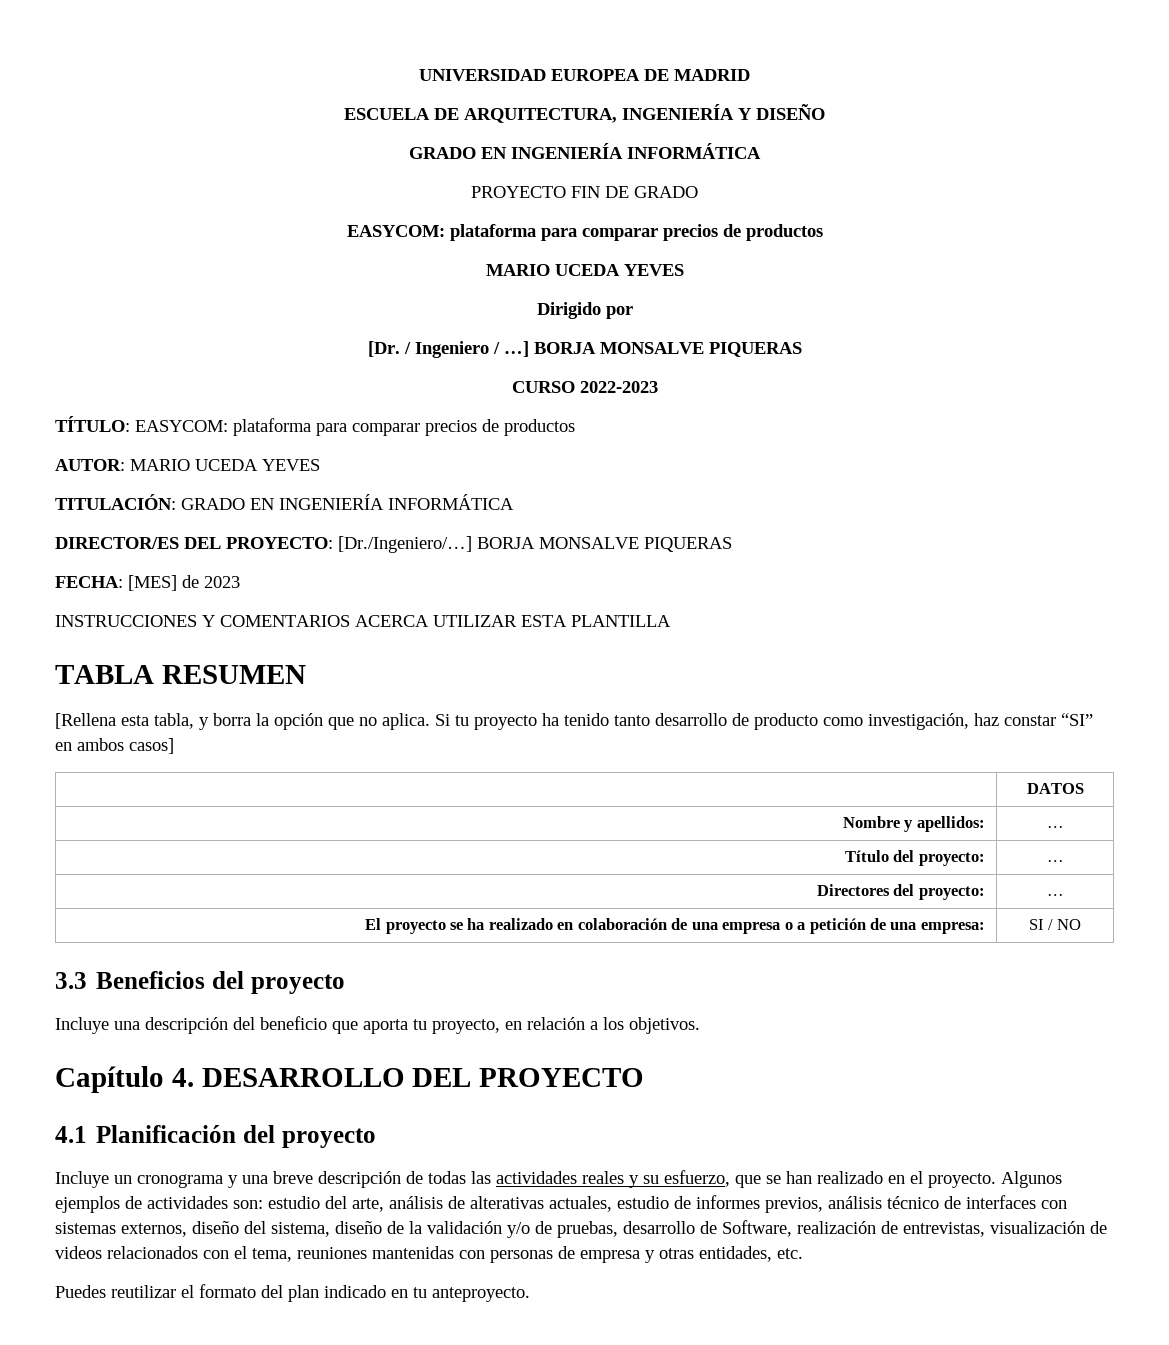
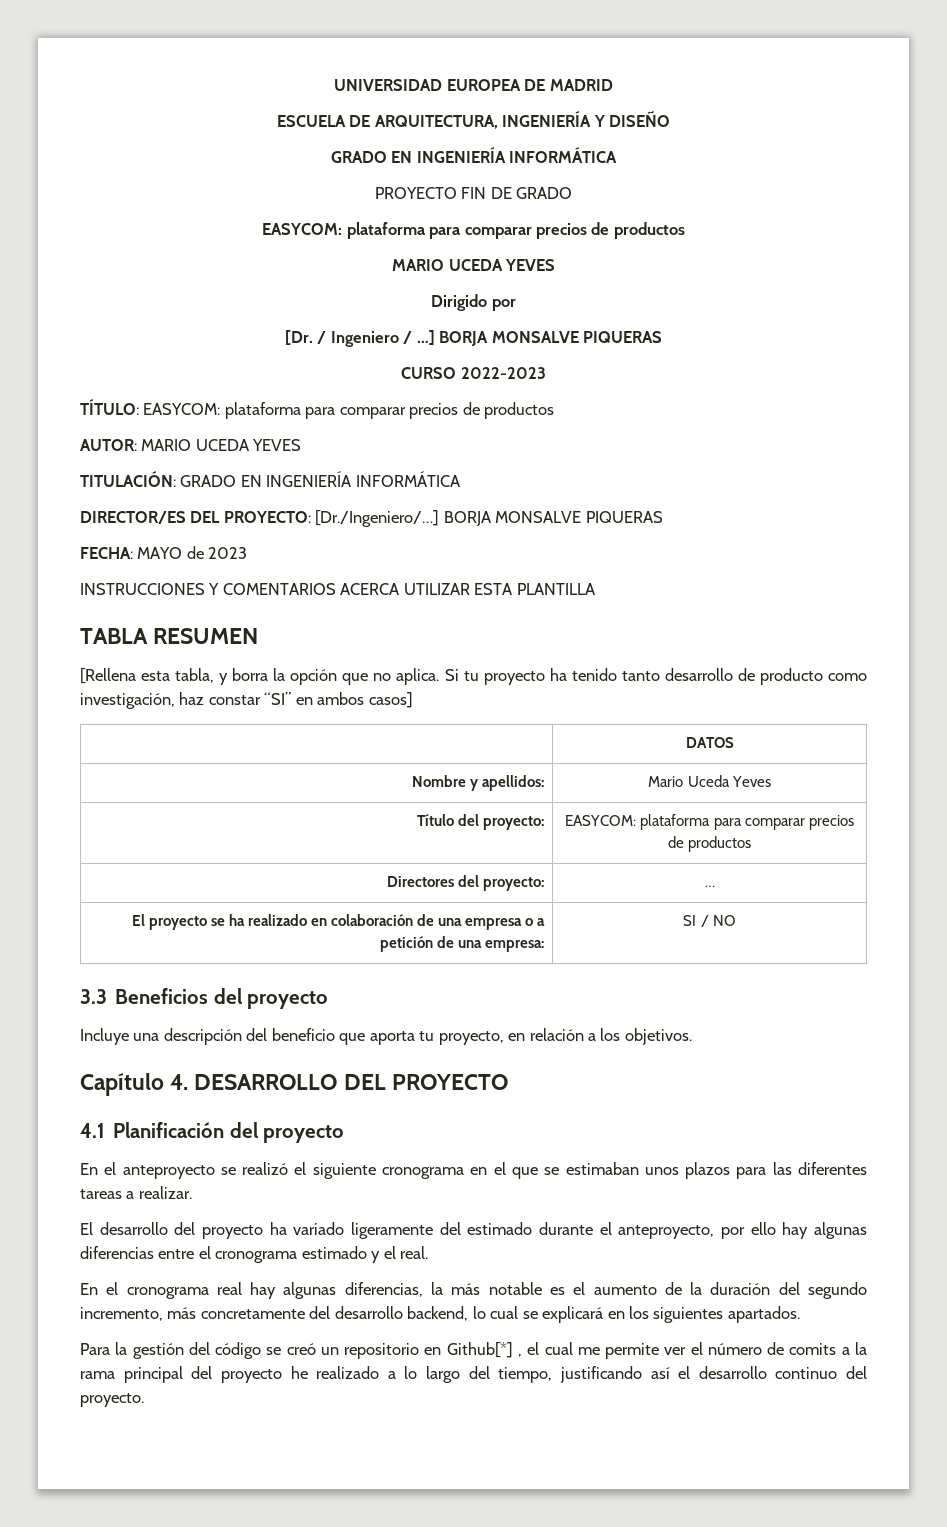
[128,575,177,591] [MES] -> [137,547,183,559] MAYO
[1046,826,1064,828] … -> [648,775,771,787] Mario Uceda Yeves
[1046,860,1064,862] … -> [565,814,854,830] [667,836,752,852] EASYCOM: plataforma para comparar precios de productos
[55,1170,1062,1188] [55,1195,1067,1213] [55,1220,1107,1238] [55,1246,803,1263] [55,1284,530,1302] Incluye un cronograma y una breve descripción de todas las actividades reales y su esfuerzo, que se han realizado en el proyecto. Algunos ejemplos de actividades son: estudio del arte, análisis de alterativas actuales, estudio de informes previos, análisis técnico de interfaces con sistemas externos, diseño del sistema, diseño de la validación y/o de pruebas, desarrollo de Software, realización de entrevistas, visualización de videos relacionados con el tema, reuniones mantenidas con personas de empresa y otras entidades, etc. // Puedes reutilizar el formato del plan indicado en tu anteproyecto. -> [80,1162,867,1179] [80,1186,192,1199] [80,1222,867,1239] [80,1246,429,1263] [80,1282,867,1299] [80,1306,800,1323] [80,1342,867,1359] [80,1366,867,1383] [80,1393,144,1407] En el anteproyecto se realizó el siguiente cronograma en el que se estimaban unos plazos para las diferentes tareas a realizar. // El desarrollo del proyecto ha variado ligeramente del estimado durante el anteproyecto, por ello hay algunas diferencias entre el cronograma estimado y el real. // En el cronograma real hay algunas diferencias, la más notable es el aumento de la duración del segundo incremento, más concretamente del desarrollo backend, lo cual se explicará en los siguientes apartados. // Para la gestión del código se creó un repositorio en Github[*] , el cual me permite ver el número de comits a la rama principal del proyecto he realizado a lo largo del tiempo, justificando así el desarrollo continuo del proyecto.

